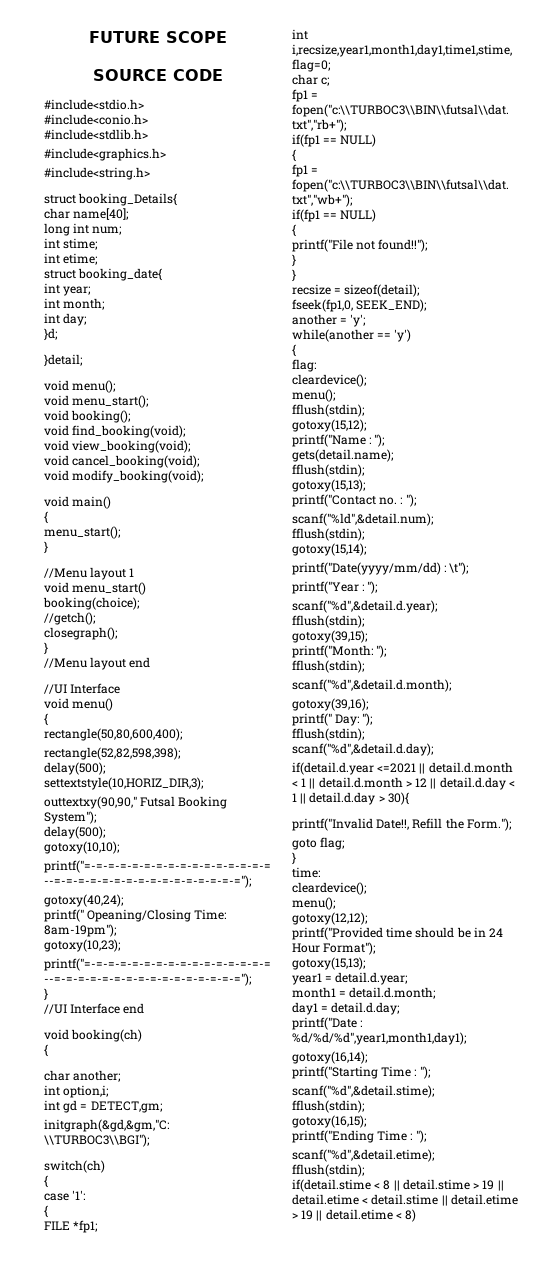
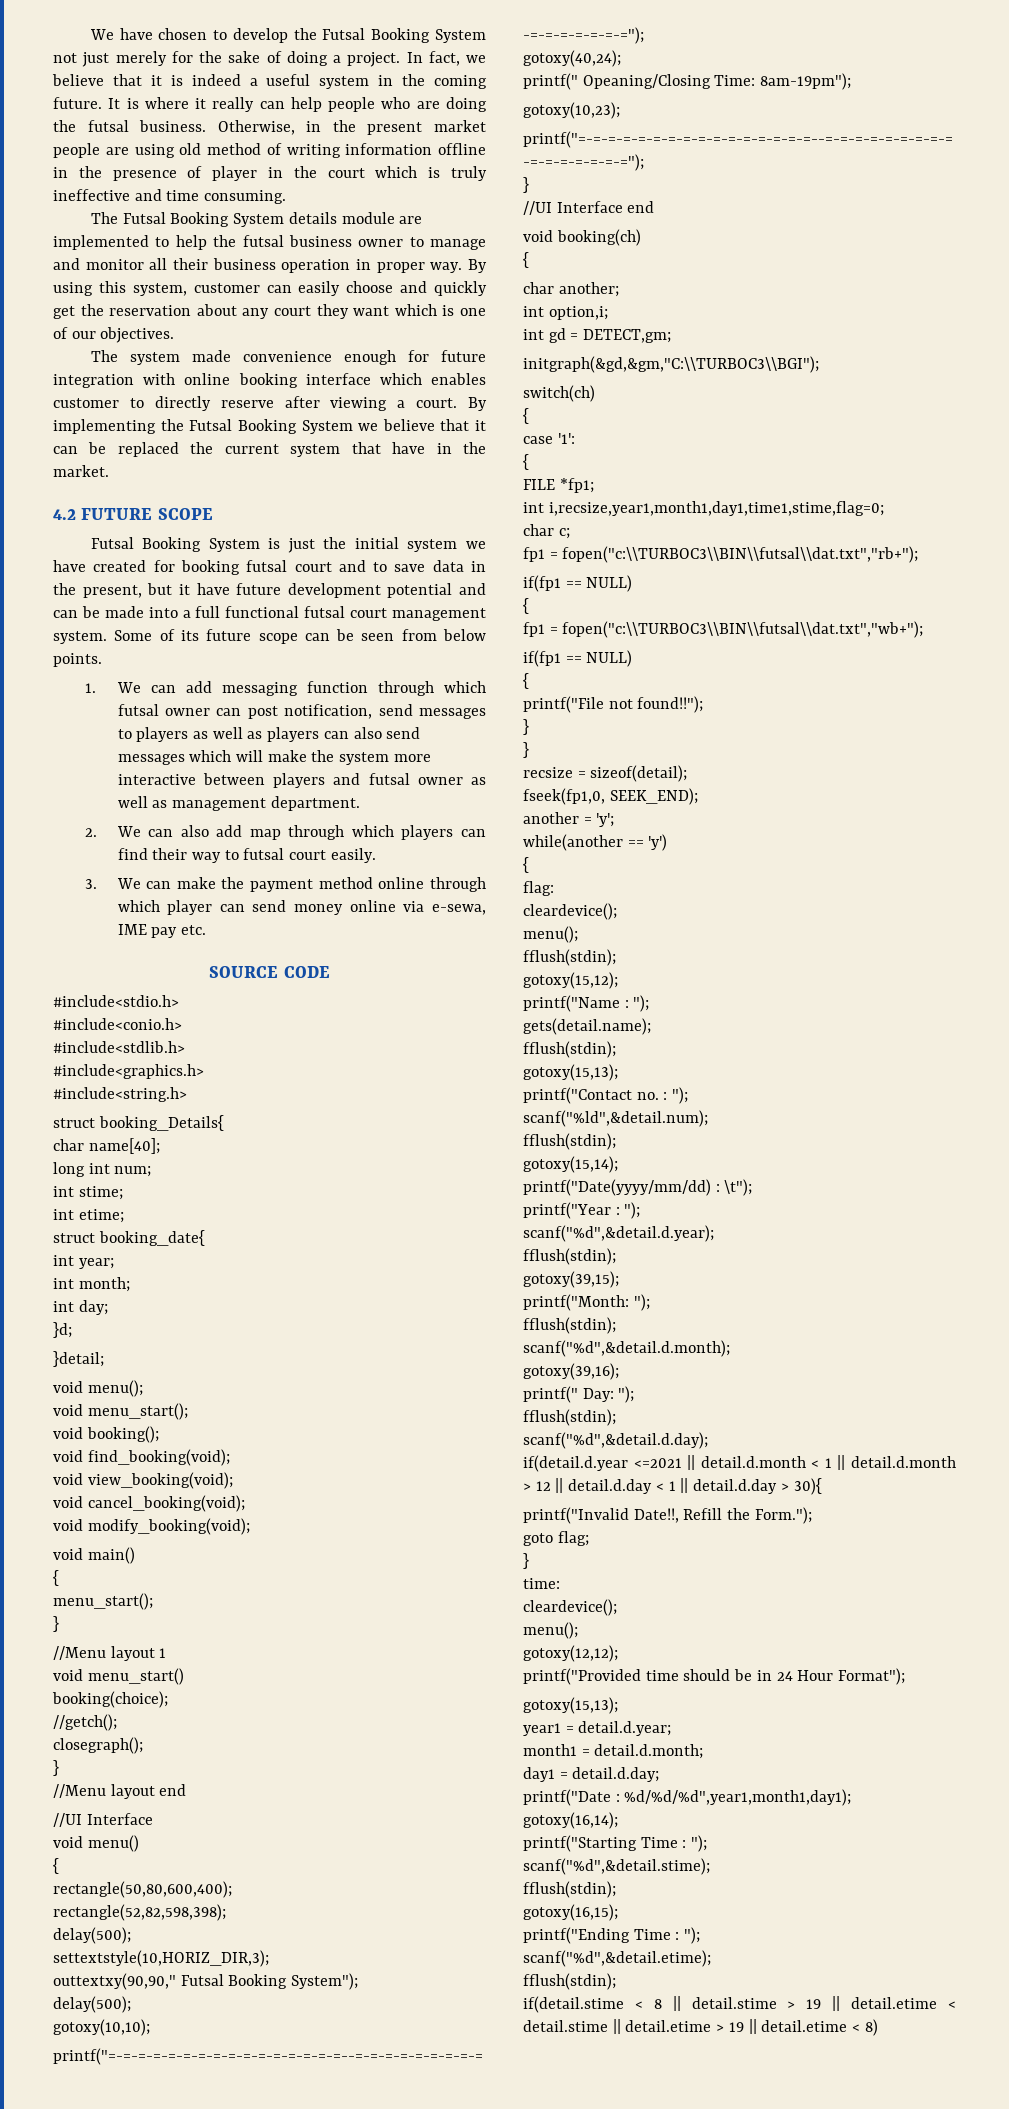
[88,31,227,43] FUTURE SCOPE -> [89,28,486,43] [53,51,486,67] [52,74,487,89] [53,97,487,112] [53,120,486,135] [53,143,486,158] [53,166,488,181] [53,189,287,204] [90,212,423,227] [53,235,486,250] [53,258,488,273] [53,281,487,296] [53,304,487,319] [53,327,175,343] [90,350,486,365] [53,373,486,388] [53,396,487,411] [53,419,486,434] [53,442,487,457] [53,465,109,477] [53,508,213,520] [90,537,486,553] [53,560,487,575] [53,583,486,598] [53,606,487,621] [53,629,487,644] [53,653,102,667] [85,681,486,696] [117,704,486,719] [117,727,421,742] [117,750,431,765] [117,773,486,788] [117,796,360,811] [85,825,486,840] [117,848,376,863] [85,877,486,892] [117,900,486,915] [117,924,207,938] We have chosen to develop the Futsal Booking System not just merely for the sake of doing a project. In fact, we believe that it is indeed a useful system in the coming future. It is where it really can help people who are doing the futsal business. Otherwise, in the present market people are using old method of writing information offline in the presence of player in the court which is truly ineffective and time consuming. // The Futsal Booking System details module are implemented to help the futsal business owner to manage and monitor all their business operation in proper way. By using this system, customer can easily choose and quickly get the reservation about any court they want which is one of our objectives. // The system made convenience enough for future integration with online booking interface which enables customer to directly reserve after viewing a court. By implementing the Futsal Booking System we believe that it can be replaced the current system that have in the market. // 4.2 FUTURE SCOPE // Futsal Booking System is just the initial system we have created for booking futsal court and to save data in the present, but it have future development potential and can be made into a full functional futsal court management system. Some of its future scope can be seen from below points. // 1. We can add messaging function through which futsal owner can post notification, send messages to players as well as players can also send messages which will make the system more interactive between players and futsal owner as well as management department. // 2. We can also add map through which players can find their way to futsal court easily. // 3. We can make the payment method online through which player can send money online via e-sewa, IME pay etc.

